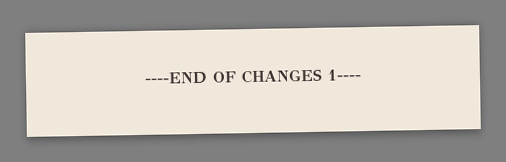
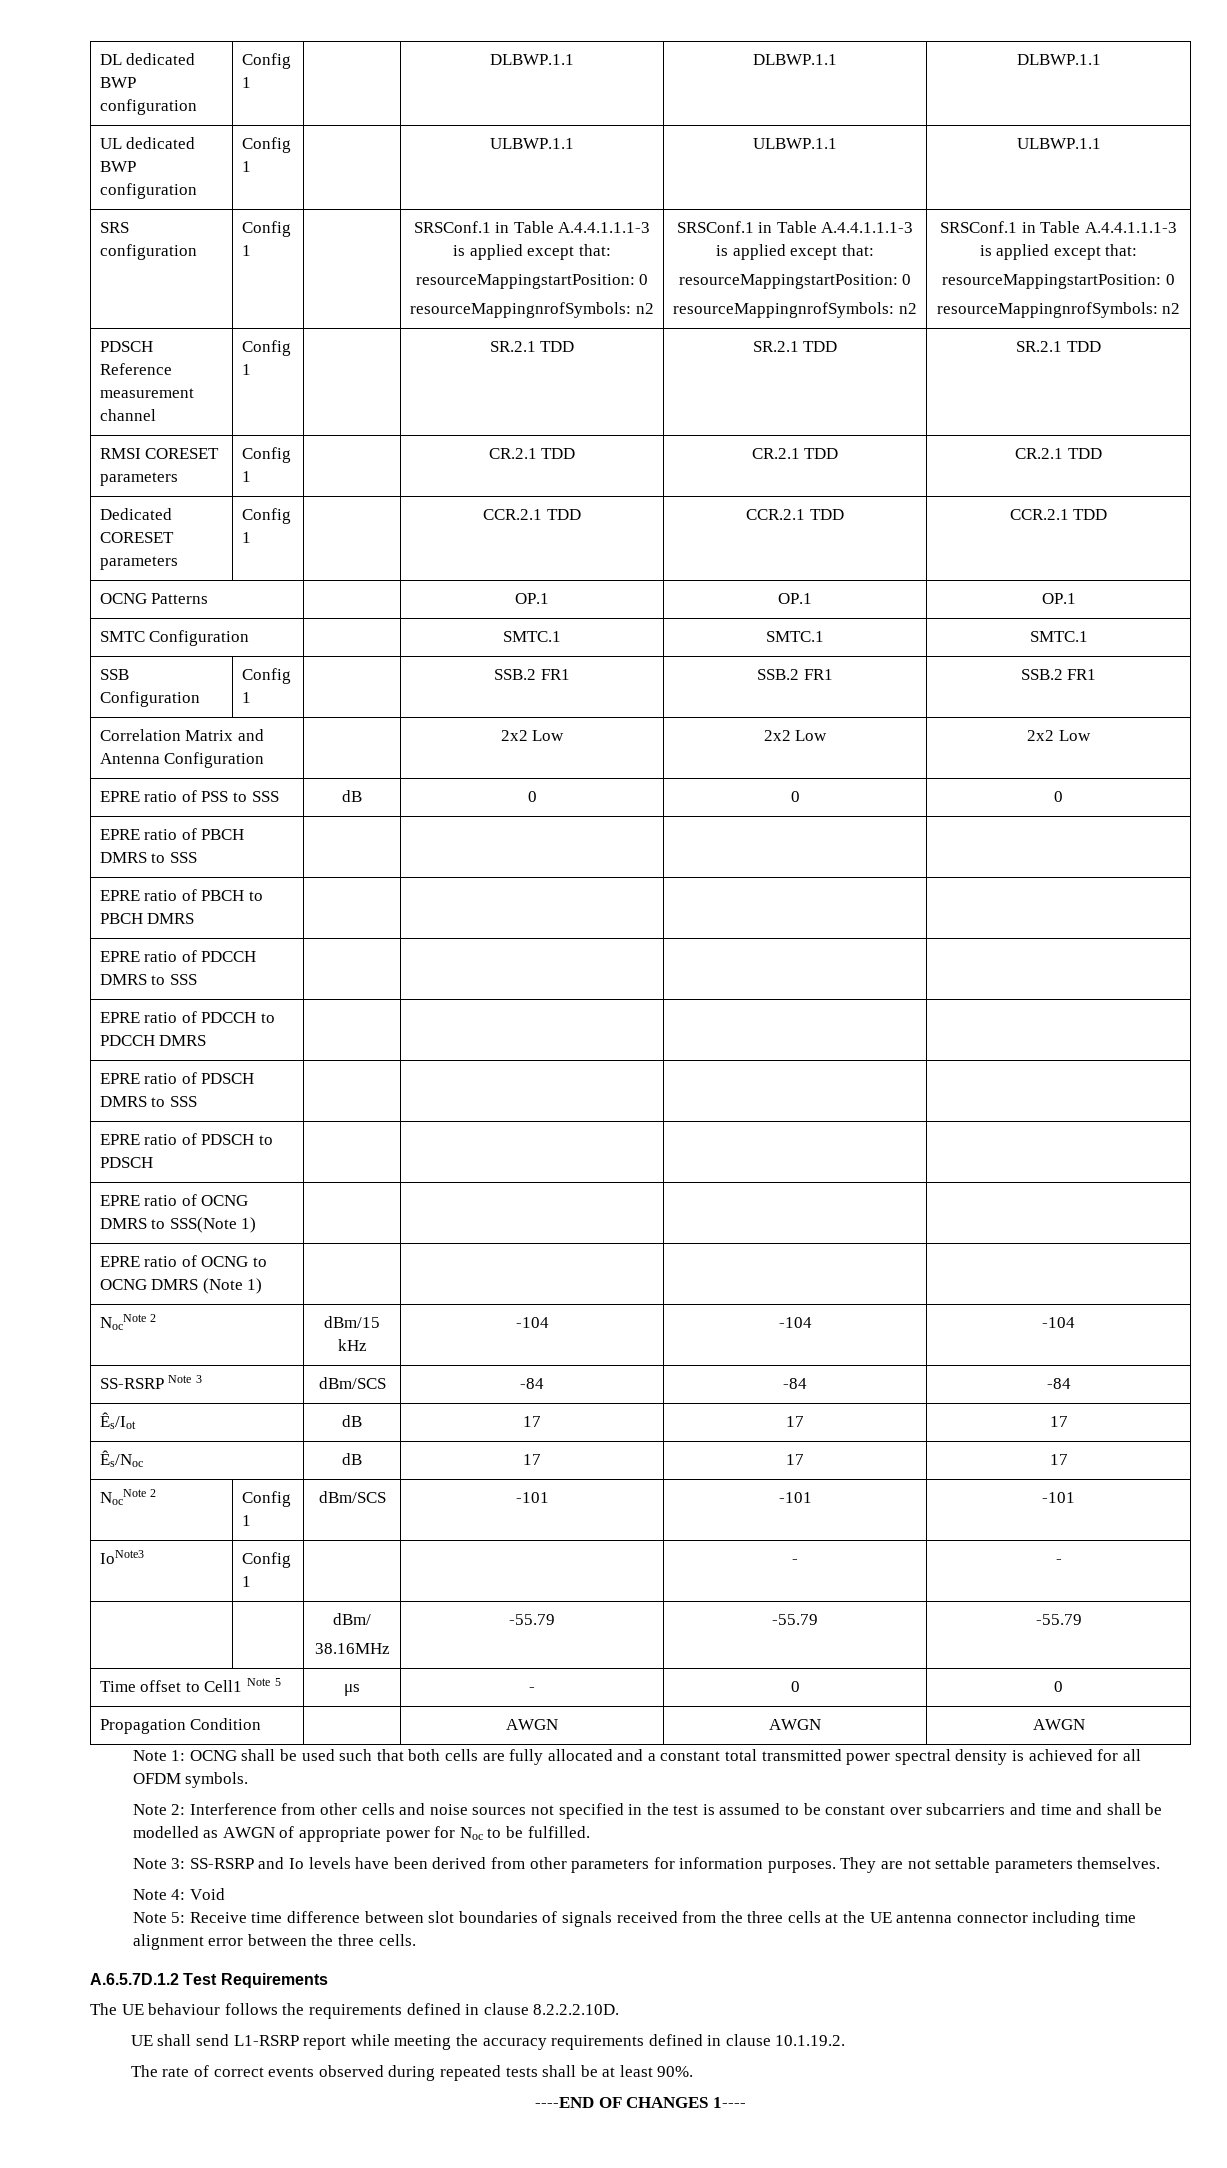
(144, 78) none -> [99,53,196,65] [99,77,136,88] [99,99,197,115] [241,53,291,69] [241,77,251,88] [490,54,574,65] [753,54,837,65] [1016,54,1101,65] [99,137,196,149] [99,161,136,172] [99,183,197,199] [241,137,291,153] [241,161,251,172] [490,138,574,149] [753,138,837,149] [1016,138,1101,149] [99,222,129,233] [99,244,197,260] [241,221,291,237] [241,245,251,256] [413,221,651,233] [453,244,611,260] [415,274,649,289] [410,302,654,318] [676,221,914,233] [716,244,874,260] [678,274,912,289] [673,302,917,318] [940,221,1177,233] [979,244,1138,260] [942,274,1175,289] [936,302,1181,318] [99,341,153,352] [99,363,172,375] [99,388,194,398] [99,409,156,421] [241,340,291,356] [241,364,251,375] [489,341,575,352] [752,341,838,352] [1016,341,1101,352] [99,448,220,459] [99,472,178,486] [241,447,291,463] [241,471,251,482] [488,448,576,459] [751,448,839,459] [1015,448,1102,459] [99,508,172,520] [99,532,174,543] [99,556,178,570] [241,508,291,524] [241,532,251,543] [483,509,581,520] [746,509,844,520] [1009,509,1108,520] [99,593,209,604] [515,593,549,604] [778,593,812,604] [1041,593,1076,604] [99,630,250,646] [503,631,561,642] [766,631,824,642] [1029,631,1088,642] [99,669,129,680] [99,691,200,707] [241,668,291,684] [241,692,251,703] [494,669,570,680] [757,669,833,680] [1020,669,1097,680] [99,729,264,741] [99,752,265,768] [500,730,565,741] [763,730,828,741] [1027,730,1091,741] [99,790,279,802] [342,790,362,802] [527,791,537,802] [790,791,800,802] [1054,791,1063,802] [99,828,245,840] [99,852,197,863] [99,889,263,901] [99,913,195,924] [99,950,257,962] [99,974,197,985] [99,1011,275,1023] [99,1035,207,1046] [99,1072,255,1084] [99,1096,197,1107] [99,1133,273,1145] [99,1157,153,1168] [99,1194,249,1206] [99,1217,257,1233] [99,1255,267,1267] [99,1278,263,1294] [99,1314,157,1330] [324,1316,380,1328] [337,1339,367,1351] [515,1317,549,1328] [778,1317,812,1328] [1042,1317,1075,1328] [99,1375,202,1389] [318,1377,386,1389] [520,1378,544,1389] [783,1378,807,1389] [1046,1378,1071,1389] [99,1412,136,1429] [342,1415,362,1427] [523,1416,541,1427] [786,1416,804,1427] [1049,1416,1068,1427] [99,1450,143,1467] [342,1453,362,1465] [523,1454,541,1465] [786,1454,804,1465] [1049,1454,1068,1465] [99,1489,157,1505] [241,1491,291,1507] [241,1515,251,1526] [318,1491,386,1503] [515,1492,549,1503] [778,1492,812,1503] [1042,1492,1075,1503] [99,1550,144,1564] [241,1552,291,1568] [241,1576,251,1587] [792,1559,798,1564] [1055,1559,1062,1564] [333,1613,371,1625] [314,1643,390,1654] [509,1614,555,1625] [772,1614,818,1625] [1035,1614,1082,1625] [99,1678,281,1692] [344,1684,360,1696] [529,1687,535,1692] [790,1681,800,1692] [1054,1681,1063,1692] [99,1718,262,1734] [506,1719,558,1730] [769,1719,821,1730] [1032,1719,1085,1730] [132,1749,1141,1765] [132,1772,249,1788] [132,1803,1163,1819] [132,1826,590,1842] [132,1857,1161,1873] [132,1888,225,1900] [132,1911,1137,1927] [132,1934,416,1950] [90,1973,328,1988] [90,2003,620,2019] [130,2034,846,2050] [130,2065,694,2081] DL dedicated BWP configuration | Config 1 | | DLBWP.1.1 | DLBWP.1.1 | DLBWP.1.1 // UL dedicated BWP configuration | Config 1 | | ULBWP.1.1 | ULBWP.1.1 | ULBWP.1.1 // SRS configuration | Config 1 | | SRSConf.1 in Table A.4.4.1.1.1-3 is applied except that: // resourceMappingstartPosition: 0 // resourceMappingnrofSymbols: n2 | SRSConf.1 in Table A.4.4.1.1.1-3 is applied except that: // resourceMappingstartPosition: 0 // resourceMappingnrofSymbols: n2 | SRSConf.1 in Table A.4.4.1.1.1-3 is applied except that: // resourceMappingstartPosition: 0 // resourceMappingnrofSymbols: n2 // PDSCH Reference measurement channel | Config 1 | | SR.2.1 TDD | SR.2.1 TDD | SR.2.1 TDD // RMSI CORESET parameters | Config 1 | | CR.2.1 TDD | CR.2.1 TDD | CR.2.1 TDD // Dedicated CORESET parameters | Config 1 | | CCR.2.1 TDD | CCR.2.1 TDD | CCR.2.1 TDD // OCNG Patterns | | OP.1 | OP.1 | OP.1 // SMTC Configuration | | SMTC.1 | SMTC.1 | SMTC.1 // SSB Configuration | Config 1 | | SSB.2 FR1 | SSB.2 FR1 | SSB.2 FR1 // Correlation Matrix and Antenna Configuration | | 2x2 Low | 2x2 Low | 2x2 Low // EPRE ratio of PSS to SSS | dB | 0 | 0 | 0 // EPRE ratio of PBCH DMRS to SSS | | | | // EPRE ratio of PBCH to PBCH DMRS | | | | // EPRE ratio of PDCCH DMRS to SSS | | | | // EPRE ratio of PDCCH to PDCCH DMRS | | | | // EPRE ratio of PDSCH DMRS to SSS | | | | // EPRE ratio of PDSCH to PDSCH | | | | // EPRE ratio of OCNG DMRS to SSS(Note 1) | | | | // EPRE ratio of OCNG to OCNG DMRS (Note 1) | | | | // NocNote 2 | dBm/15 kHz | -104 | -104 | -104 // SS-RSRP Note 3 | dBm/SCS | -84 | -84 | -84 // Ês/Iot | dB | 17 | 17 | 17 // Ês/Noc | dB | 17 | 17 | 17 // NocNote 2 | Config 1 | dBm/SCS | -101 | -101 | -101 // IoNote3 | Config 1 | | | - | - // | | dBm/ // 38.16MHz | -55.79 | -55.79 | -55.79 // Time offset to Cell1 Note 5 | μs | - | 0 | 0 // Propagation Condition | | AWGN | AWGN | AWGN // Note 1: OCNG shall be used such that both cells are fully allocated and a constant total transmitted power spectral density is achieved for all OFDM symbols. // Note 2: Interference from other cells and noise sources not specified in the test is assumed to be constant over subcarriers and time and shall be modelled as AWGN of appropriate power for Noc to be fulfilled. // Note 3: SS-RSRP and Io levels have been derived from other parameters for information purposes. They are not settable parameters themselves. // Note 4: Void // Note 5: Receive time difference between slot boundaries of signals received from the three cells at the UE antenna connector including time alignment error between the three cells. // A.6.5.7D.1.2 Test Requirements // The UE behaviour follows the requirements defined in clause 8.2.2.2.10D. // UE shall send L1-RSRP report while meeting the accuracy requirements defined in clause 10.1.19.2. // The rate of correct events observed during repeated tests shall be at least 90%. //

